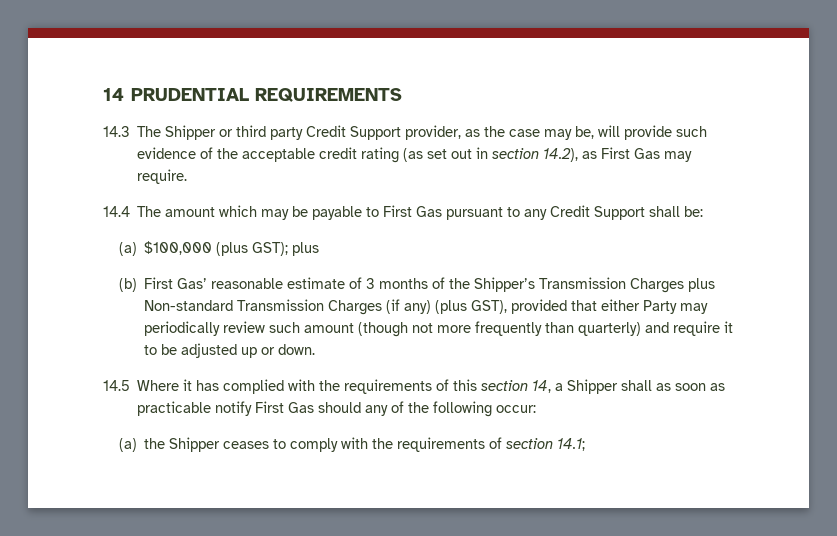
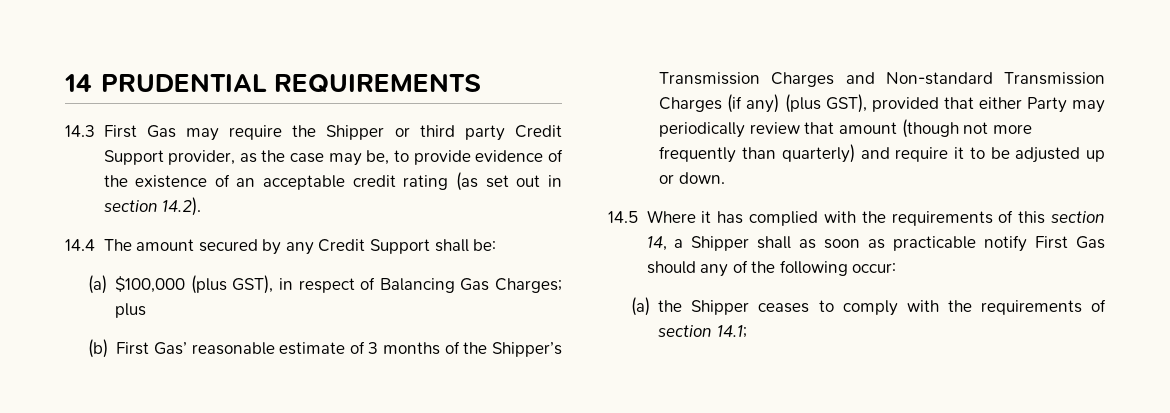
[137,126,162,137] The -> [103,125,317,141] First Gas may require the
[598,125,708,140] [137,147,239,159] will provide such evidence of the -> [394,149,563,165] [103,174,256,188] to provide evidence of the existence of an
[543,147,693,162] [137,169,188,184] [103,205,521,220] 14.2), as First Gas may require. // 14.4 The amount which may be payable to First Gas pursuant to -> [162,197,202,216] [65,239,282,255] 14.2). // 14.4 The amount secured by
[252,242,289,256] GST); -> [232,275,562,294] GST), in respect of Balancing Gas Charges;
[688,278,716,292] plus -> [845,72,875,84] and
[269,322,301,333] such -> [804,122,835,134] that

